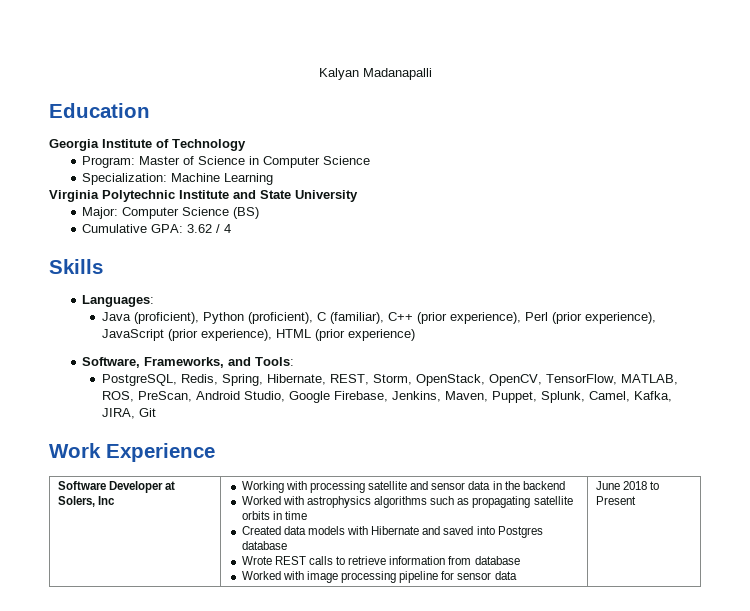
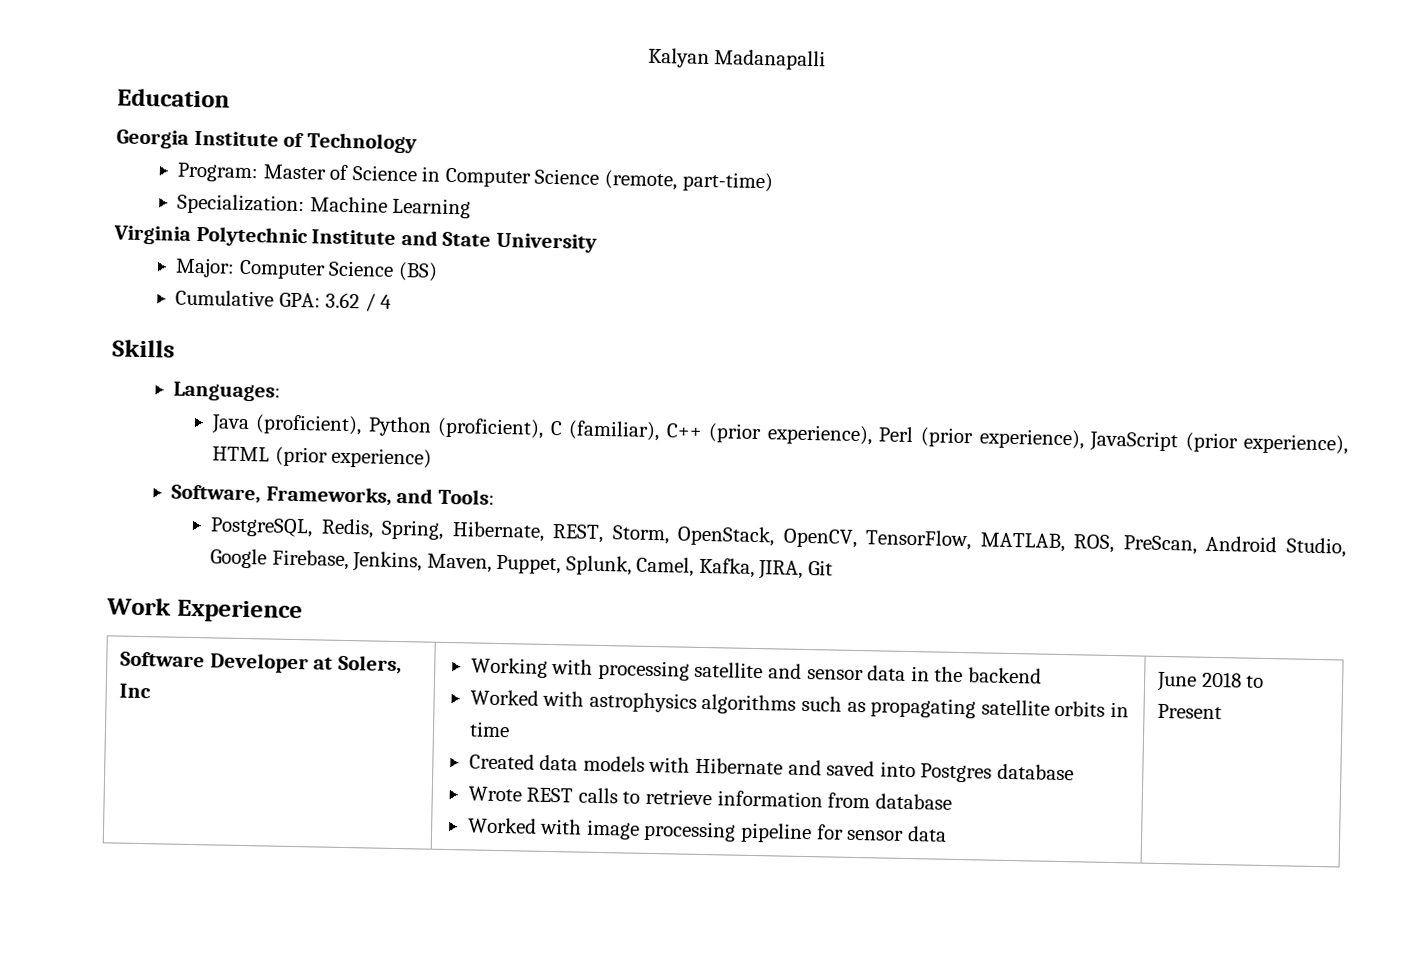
(371, 160) none -> [604,169,773,193] (remote, part-time)

